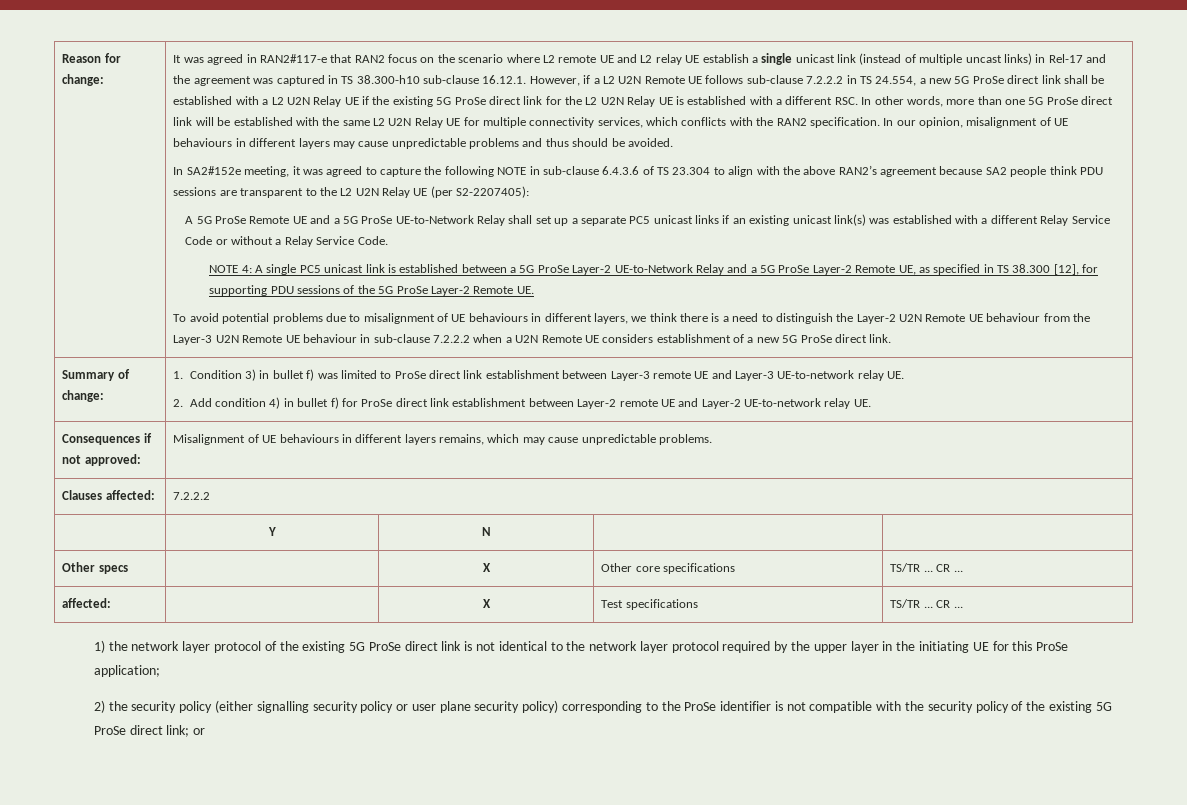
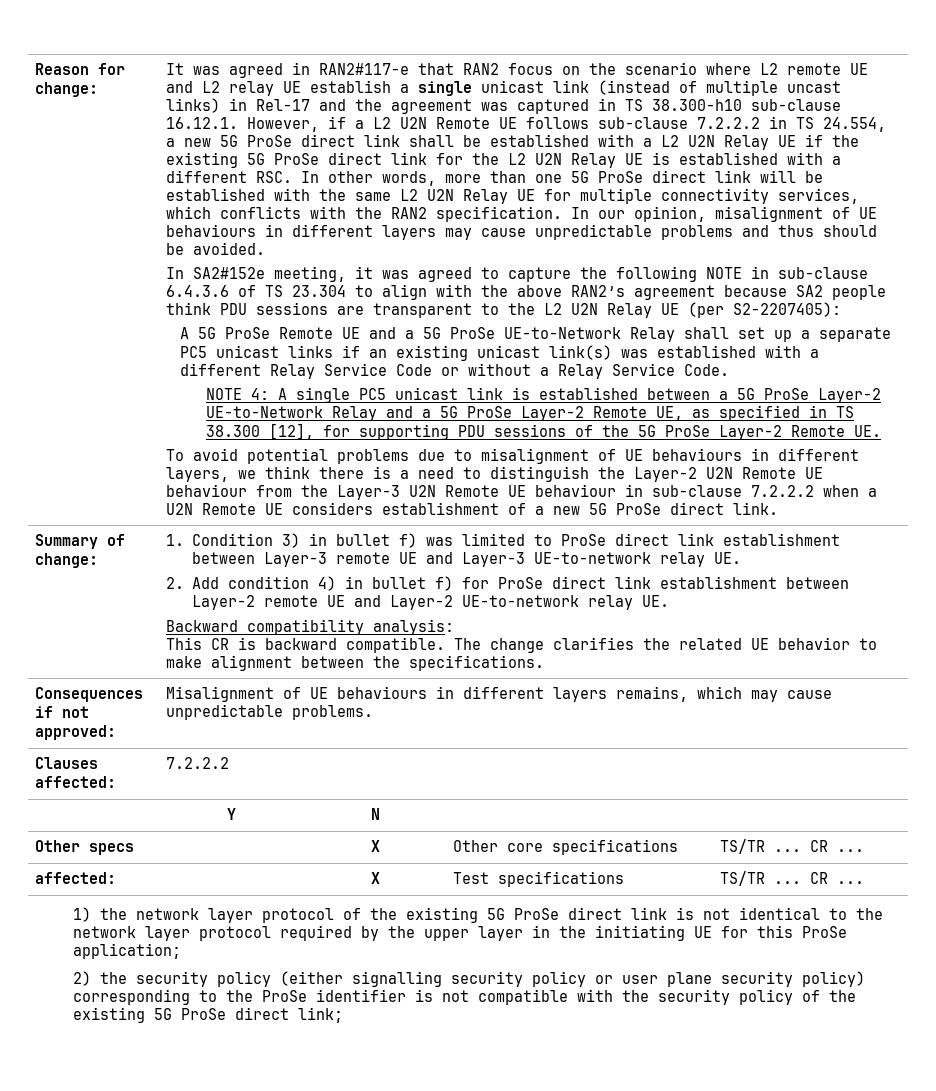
(871, 403) none -> [166,619,455,635] [166,637,878,653] [166,655,545,671] // Backward compatibility analysis: // This CR is backward compatible. The change clarifies the related UE behavior to make alignment between the specifications.
[193,728,206,735] or -> (343, 1015) none

